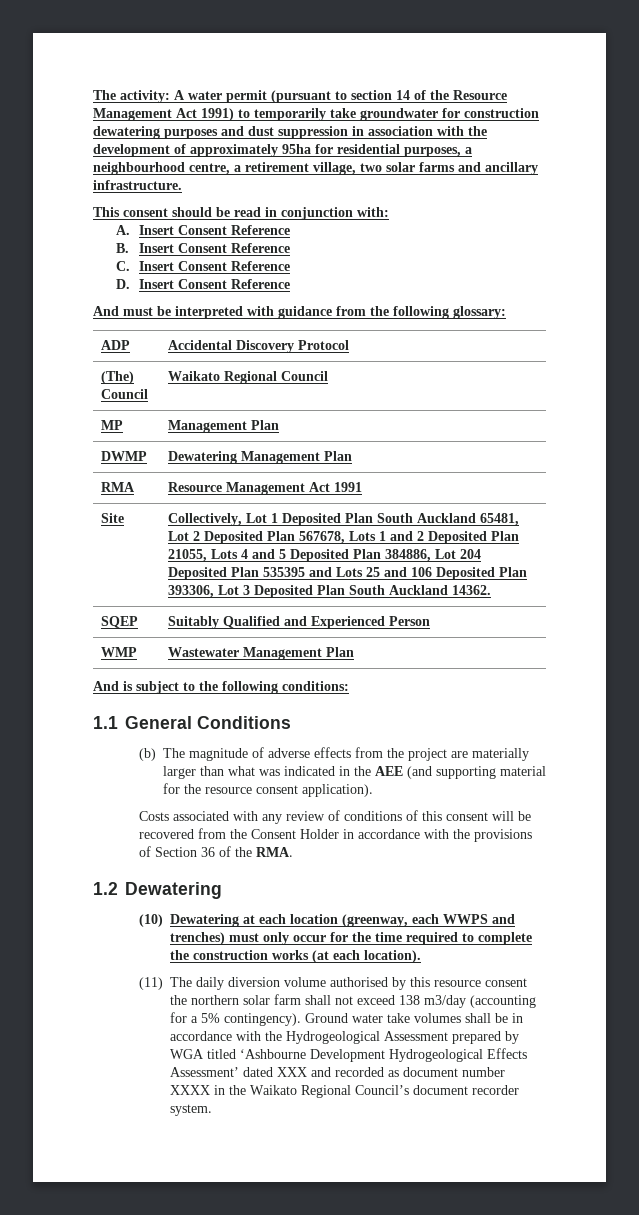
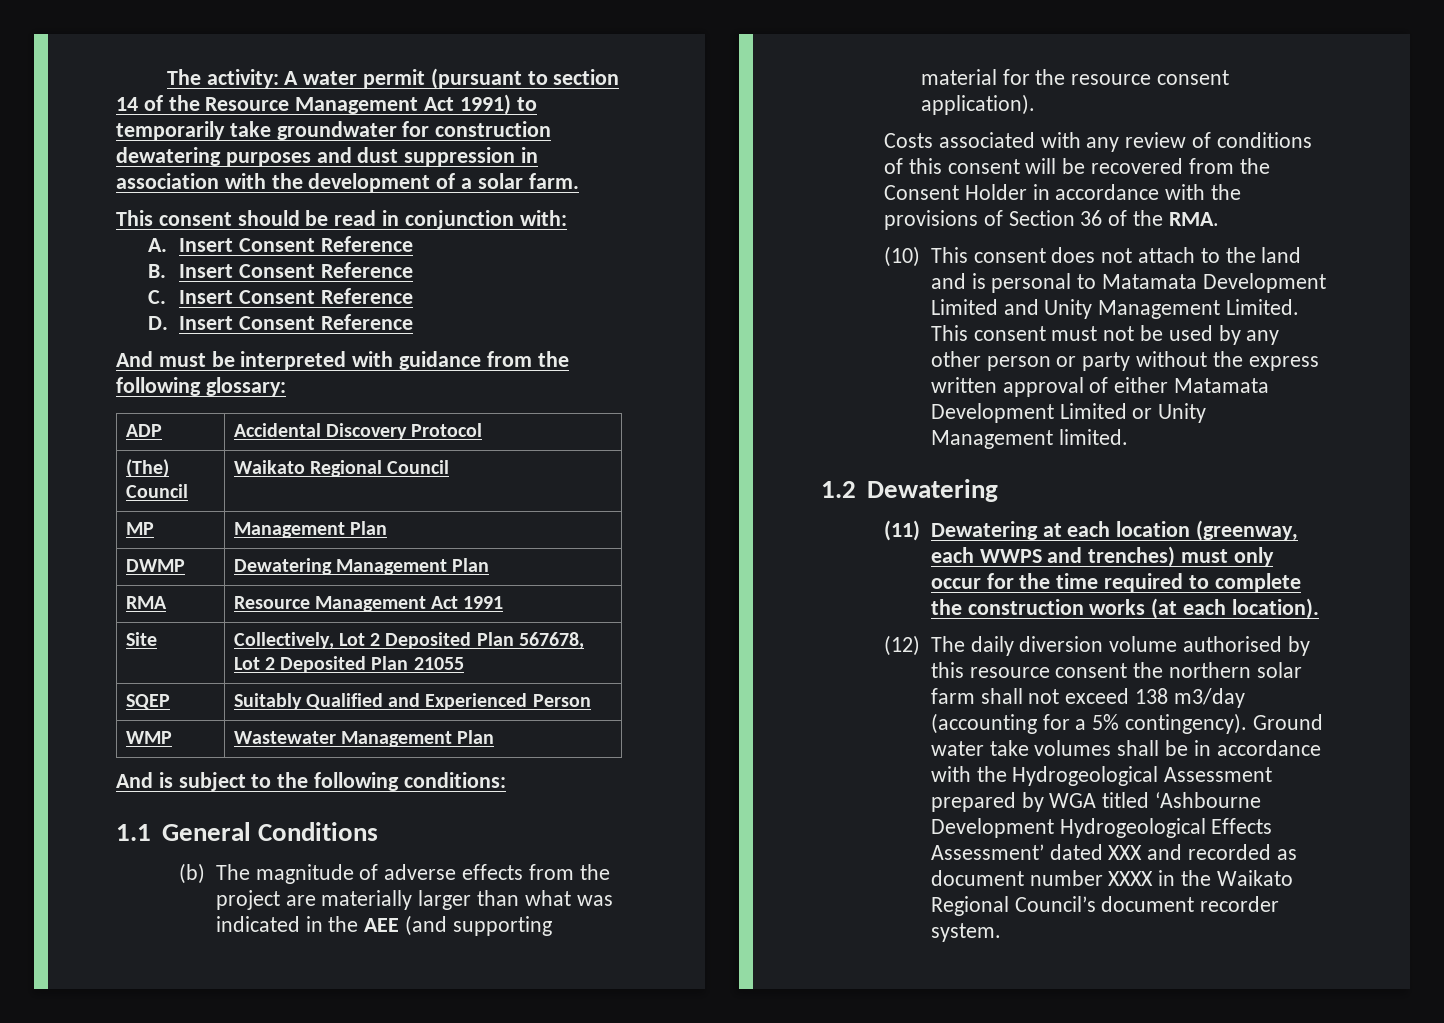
[190,144,472,157] [93,162,538,175] [93,180,182,190] approximately 95ha for residential purposes, a neighbourhood centre, a retirement village, two solar farms and ancillary infrastructure. -> [461,173,579,189] a solar farm.
[270,513,519,526] [167,531,519,544] [167,549,481,562] [167,567,527,580] [167,585,491,598] 1 Deposited Plan South Auckland 65481, Lot 2 Deposited Plan 567678, Lots 1 and 2 Deposited Plan 21055, Lots 4 and 5 Deposited Plan 384886, Lot 204 Deposited Plan 535395 and Lots 25 and 106 Deposited Plan 393306, Lot 3 Deposited Plan South Auckland 14362. -> [370,632,584,649] [233,656,464,673] 2 Deposited Plan 567678, Lot 2 Deposited Plan 21055
(293, 852) none -> [884,246,1302,267] [930,273,1326,293] [930,299,1299,319] [930,325,1280,345] [930,351,1319,371] [930,377,1269,397] [930,403,1207,423] [930,429,1128,449] // (10) This consent does not attach to the land and is personal to Matamata Development Limited and Unity Management Limited. This consent must not be used by any other person or party without the express written approval of either Matamata Development Limited or Unity Management limited.
[138,914,163,927] (10) -> [884,520,921,541] (11)
[138,977,163,990] (11) -> [884,635,921,656] (12)

